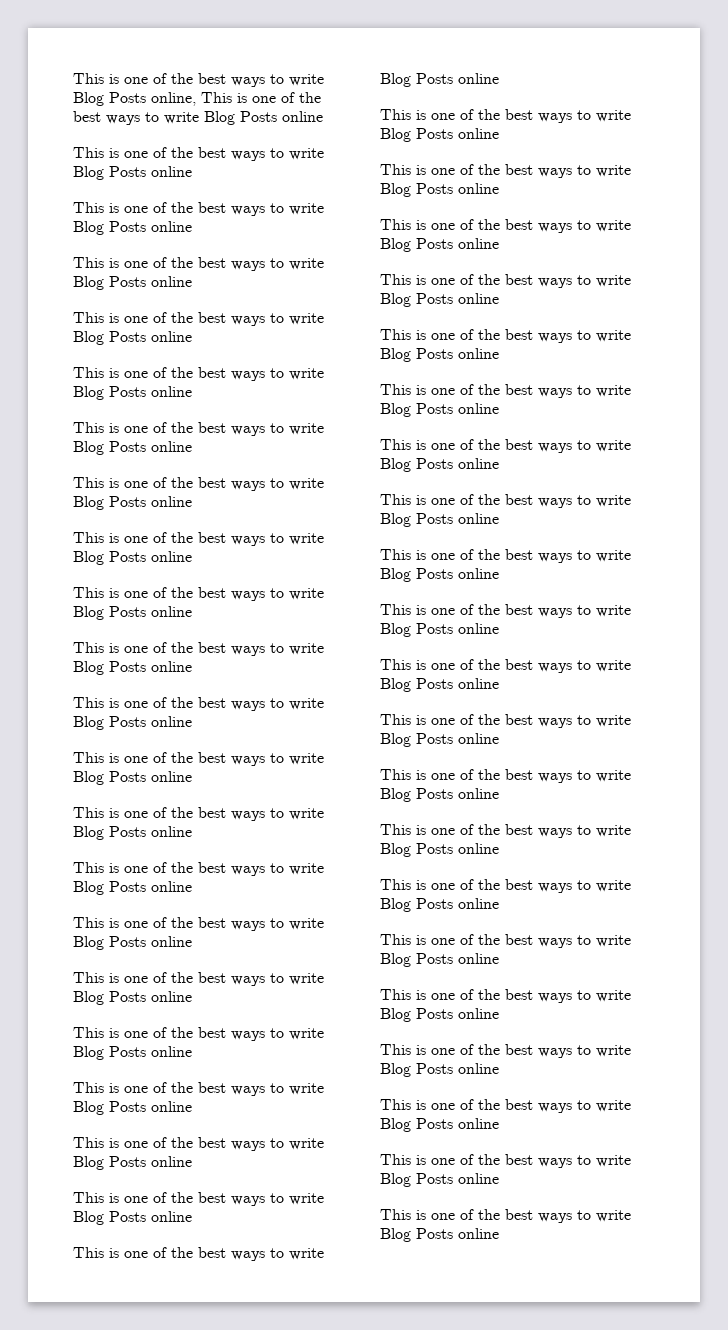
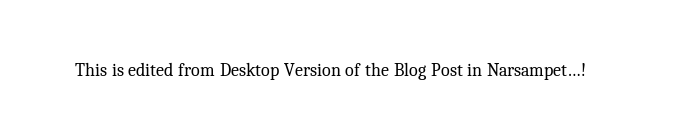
[73,73,324,87] [73,92,321,106] [73,111,323,125] [73,147,324,161] [73,166,192,180] [73,202,324,216] [73,221,192,235] [73,257,324,271] [73,276,192,290] [73,312,324,326] [73,331,192,345] [73,367,324,381] [73,386,192,400] [73,422,324,436] [73,441,192,455] [73,477,324,491] [73,496,192,510] [73,532,324,546] [73,551,192,565] [73,587,324,601] [73,606,192,620] [73,642,324,656] [73,661,192,675] [73,697,324,711] [73,716,192,730] [73,752,324,766] [73,771,192,785] [73,807,324,821] [73,826,192,840] [73,862,324,876] [73,881,192,895] [73,917,324,931] [73,936,192,950] [73,972,324,986] [73,991,192,1005] [73,1027,324,1041] [73,1046,192,1060] [73,1082,324,1096] [73,1101,192,1115] [73,1137,324,1151] [73,1156,192,1170] [73,1192,324,1206] [73,1211,192,1225] [73,1247,324,1261] [380,73,499,87] [380,109,631,123] [380,128,499,142] [380,164,631,178] [380,183,499,197] [380,219,631,233] [380,238,499,252] [380,274,631,288] [380,293,499,307] [380,329,631,343] [380,348,499,362] [380,384,631,398] [380,403,499,417] [380,439,631,453] [380,458,499,472] [380,494,631,508] [380,513,499,527] [380,549,631,563] [380,568,499,582] [380,604,631,618] [380,623,499,637] [380,659,631,673] [380,678,499,692] [380,714,631,728] [380,733,499,747] [380,769,631,783] [380,788,499,802] [380,824,631,838] [380,843,499,857] [380,879,631,893] [380,898,499,912] [380,934,631,948] [380,953,499,967] [380,989,631,1003] [380,1008,499,1022] [380,1044,631,1058] [380,1063,499,1077] [380,1099,631,1113] [380,1118,499,1132] [380,1154,631,1168] [380,1173,499,1187] [380,1209,631,1223] [380,1228,499,1242] This is one of the best ways to write Blog Posts online, This is one of the best ways to write Blog Posts online // This is one of the best ways to write Blog Posts online // This is one of the best ways to write Blog Posts online // This is one of the best ways to write Blog Posts online // This is one of the best ways to write Blog Posts online // This is one of the best ways to write Blog Posts online // This is one of the best ways to write Blog Posts online // This is one of the best ways to write Blog Posts online // This is one of the best ways to write Blog Posts online // This is one of the best ways to write Blog Posts online // This is one of the best ways to write Blog Posts online // This is one of the best ways to write Blog Posts online // This is one of the best ways to write Blog Posts online // This is one of the best ways to write Blog Posts online // This is one of the best ways to write Blog Posts online // This is one of the best ways to write Blog Posts online // This is one of the best ways to write Blog Posts online // This is one of the best ways to write Blog Posts online // This is one of the best ways to write Blog Posts online // This is one of the best ways to write Blog Posts online // This is one of the best ways to write Blog Posts online // This is one of the best ways to write Blog Posts online // This is one of the best ways to write Blog Posts online // This is one of the best ways to write Blog Posts online // This is one of the best ways to write Blog Posts online // This is one of the best ways to write Blog Posts online // This is one of the best ways to write Blog Posts online // This is one of the best ways to write Blog Posts online // This is one of the best ways to write Blog Posts online // This is one of the best ways to write Blog Posts online // This is one of the best ways to write Blog Posts online // This is one of the best ways to write Blog Posts online // This is one of the best ways to write Blog Posts online // This is one of the best ways to write Blog Posts online // This is one of the best ways to write Blog Posts online // This is one of the best ways to write Blog Posts online // This is one of the best ways to write Blog Posts online // This is one of the best ways to write Blog Posts online // This is one of the best ways to write Blog Posts online // This is one of the best ways to write Blog Posts online // This is one of the best ways to write Blog Posts online // This is one of the best ways to write Blog Posts online // This is one of the best ways to write Blog Posts online -> [75,62,586,80] This is edited from Desktop Version of the Blog Post in Narsampet…!

